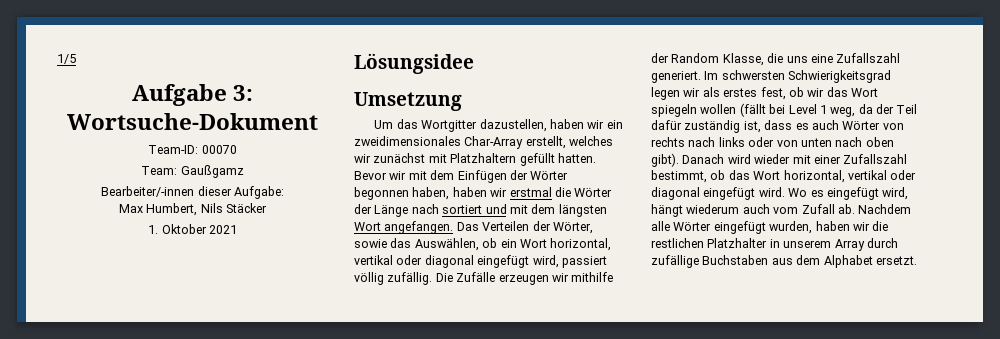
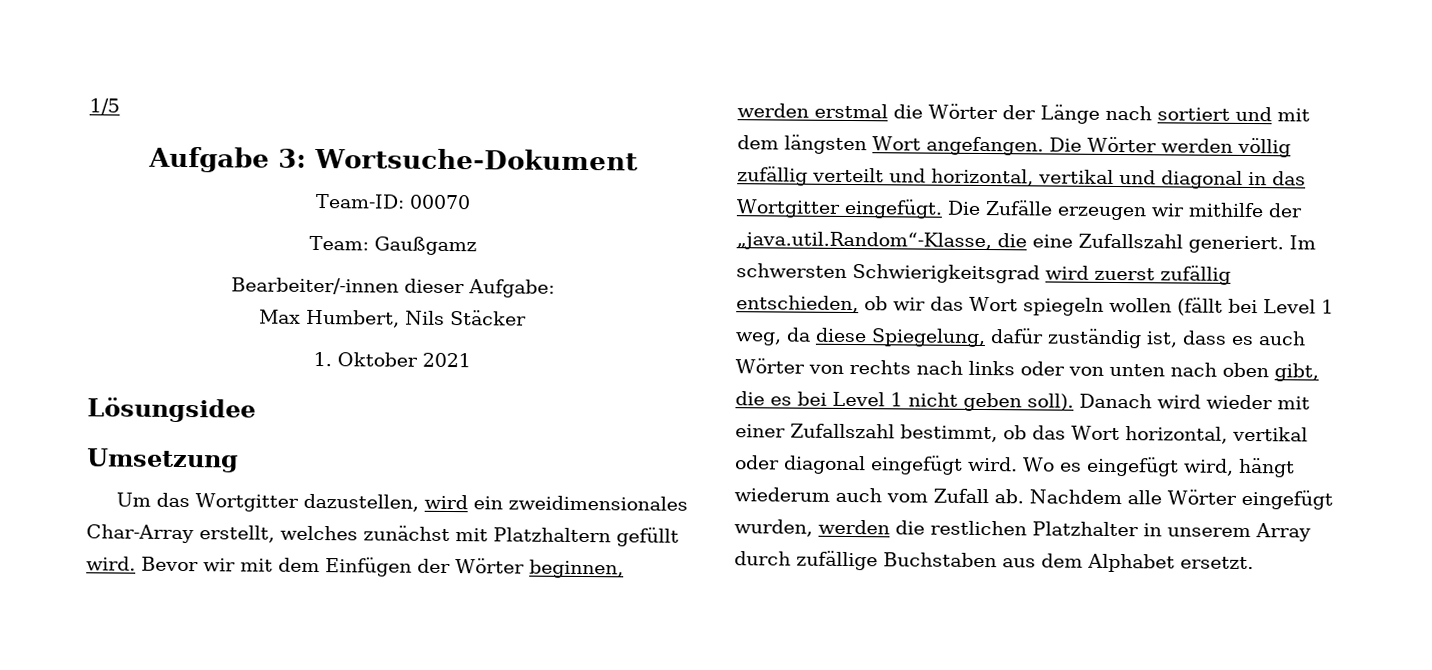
[549,119,605,129] haben wir -> [424,494,469,510] wird
[354,154,371,163] wir -> (358, 533) none
[557,153,596,163] hatten. -> [86,556,136,571] wird.
[354,187,508,200] begonnen haben, haben wir -> [528,559,624,579] [737,103,809,118] beginnen, werden
[456,221,593,234] [354,238,612,251] [354,255,607,268] [354,272,433,285] Das Verteilen der Wörter, sowie das Auswählen, ob ein Wort horizontal, vertikal oder diagonal eingefügt wird, passiert völlig zufällig. -> [1048,136,1291,158] [737,166,1306,189] [736,198,943,219] Die Wörter werden völlig zufällig verteilt und horizontal, vertikal und diagonal in das Wortgitter eingefügt.
[671,53,808,66] Random Klasse, die uns -> [736,231,1027,252] „java.util.Random“-Klasse, die
[651,87,786,100] legen wir als erstes fest, -> [1045,265,1231,285] [736,295,859,314] wird zuerst zufällig entschieden,
[876,104,918,114] der Teil -> [815,327,986,348] diese Spiegelung,
[651,153,679,167] gibt). -> [1273,363,1319,382] [735,391,1074,412] gibt, die es bei Level 1 nicht geben soll).
[815,221,870,231] haben wir -> [818,519,890,535] werden

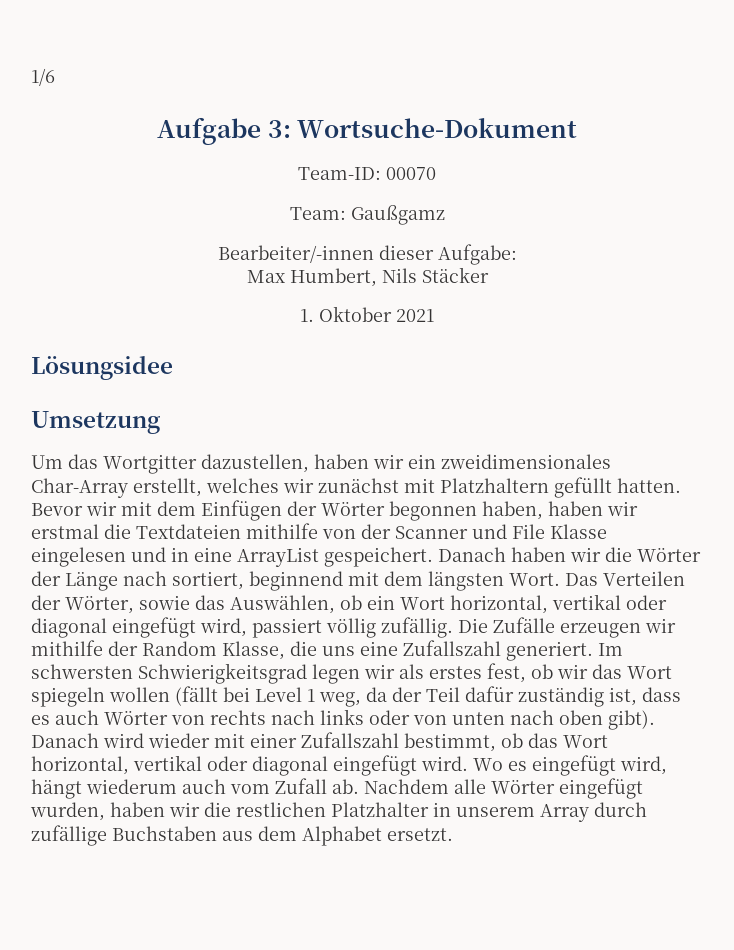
[89,98,120,115] 1/5 -> [31,68,55,86] 1/6
[424,494,469,510] wird -> [314,454,404,469] haben wir
(358, 533) none -> [283,478,314,493] wir
[86,556,136,571] wird. -> [617,478,681,493] hatten.
[528,559,624,579] [737,103,888,119] beginnen, werden erstmal -> [389,501,638,521] [31,523,607,539] [31,547,601,567] begonnen haben, haben wir erstmal die Textdateien mithilfe von der Scanner und File Klasse eingelesen und in eine ArrayList gespeichert. Danach haben wir
[1156,106,1272,122] sortiert und -> [172,571,343,591] sortiert, beginnend
[872,136,1291,158] [737,166,1306,189] [736,198,943,219] Wort angefangen. Die Wörter werden völlig zufällig verteilt und horizontal, vertikal und diagonal in das Wortgitter eingefügt. -> [509,571,685,586] [31,594,667,614] [31,617,453,638] Wort. Das Verteilen der Wörter, sowie das Auswählen, ob ein Wort horizontal, vertikal oder diagonal eingefügt wird, passiert völlig zufällig.
[736,231,1027,252] „java.util.Random“-Klasse, die -> [142,641,355,660] Random Klasse, die uns
[1045,265,1231,285] [736,295,859,314] wird zuerst zufällig entschieden, -> [312,663,526,684] legen wir als erstes fest,
[815,327,986,348] diese Spiegelung, -> [392,687,460,702] der Teil
[1273,363,1319,382] [735,391,1074,412] gibt, die es bei Level 1 nicht geben soll). -> [608,710,655,730] gibt).
[818,519,890,535] werden -> [110,802,200,817] haben wir

